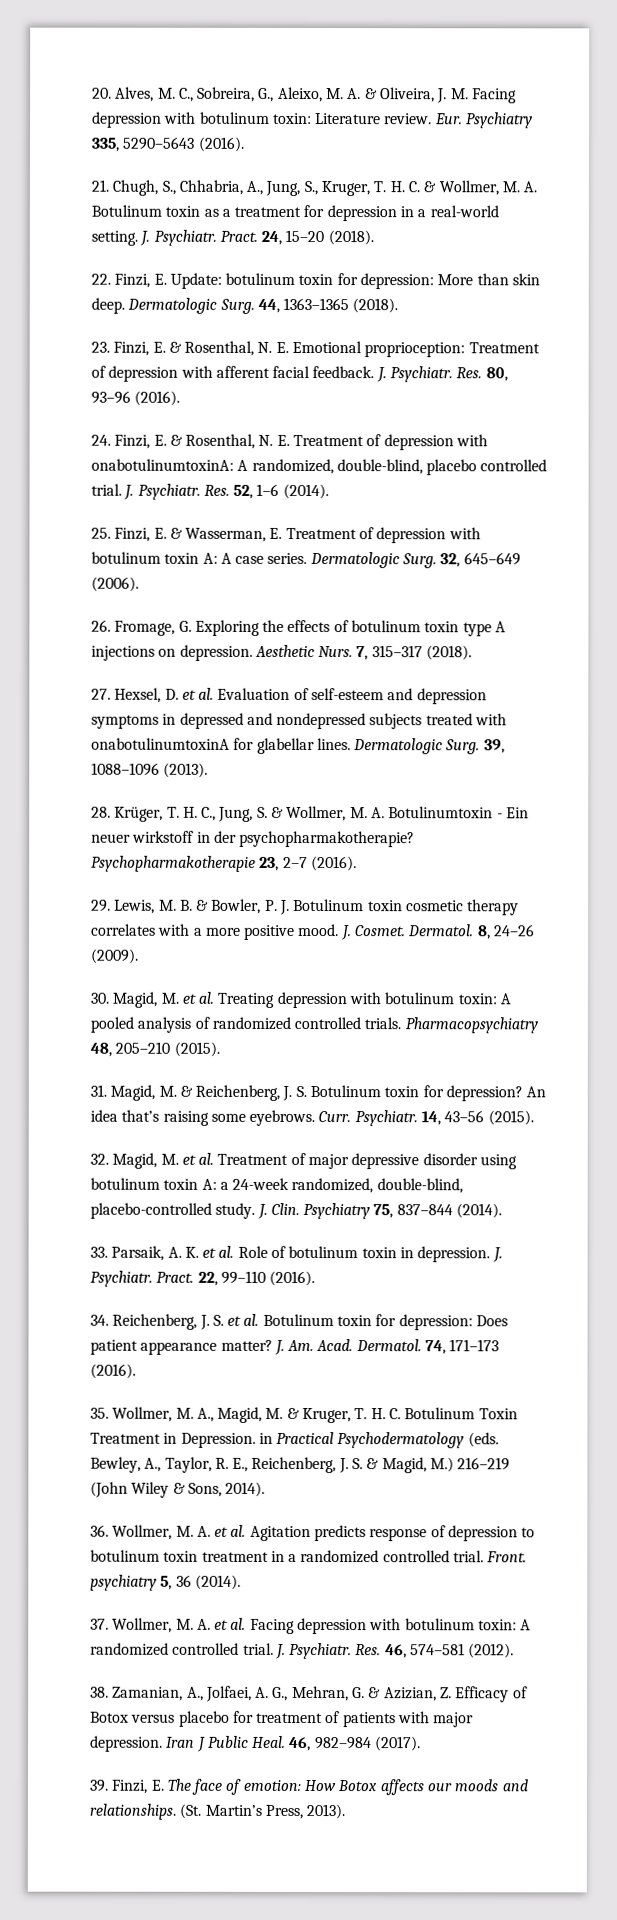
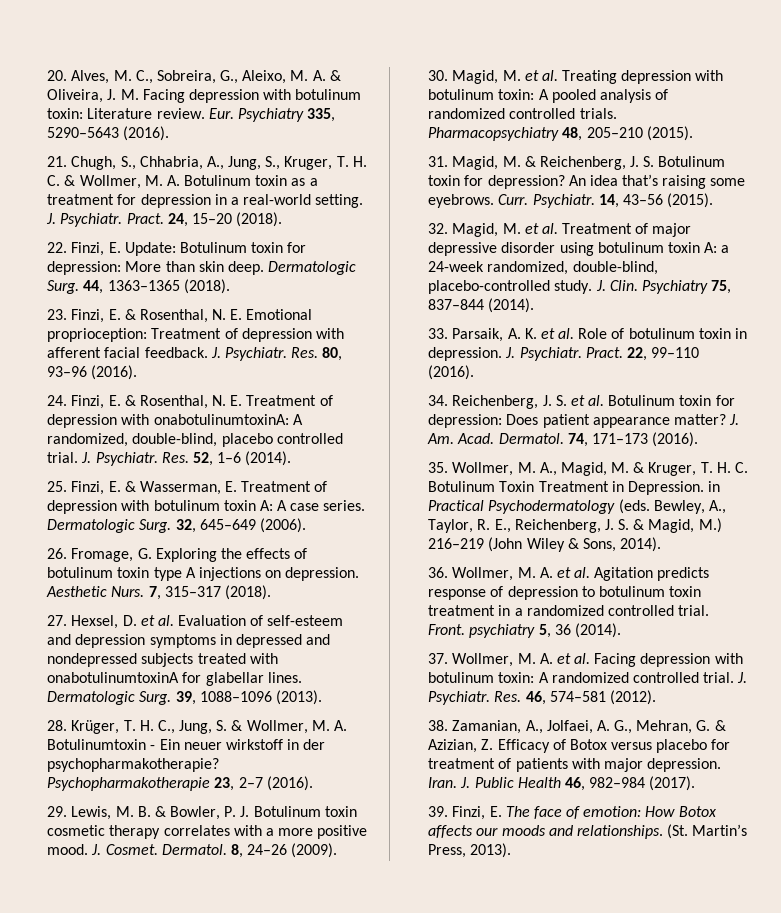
[225,272,296,285] botulinum -> [179,242,247,253] Botulinum
[166,1735,287,1752] Iran J Public Heal. -> [428,777,561,788] Iran. J. Public Health

